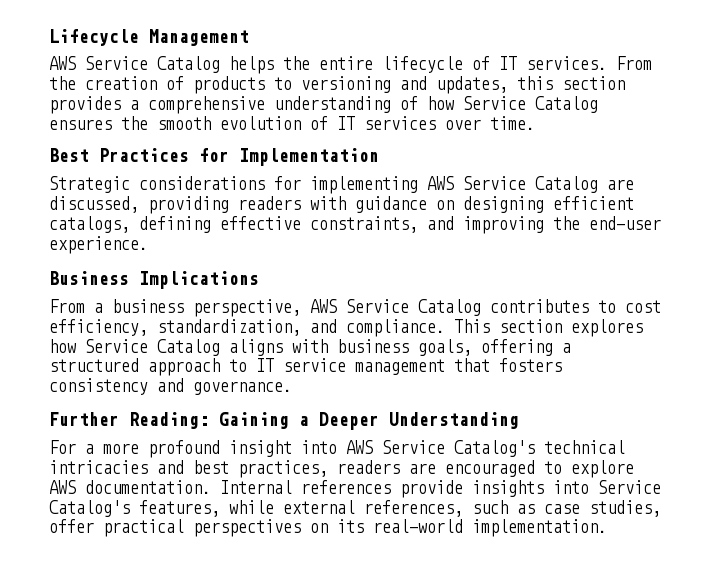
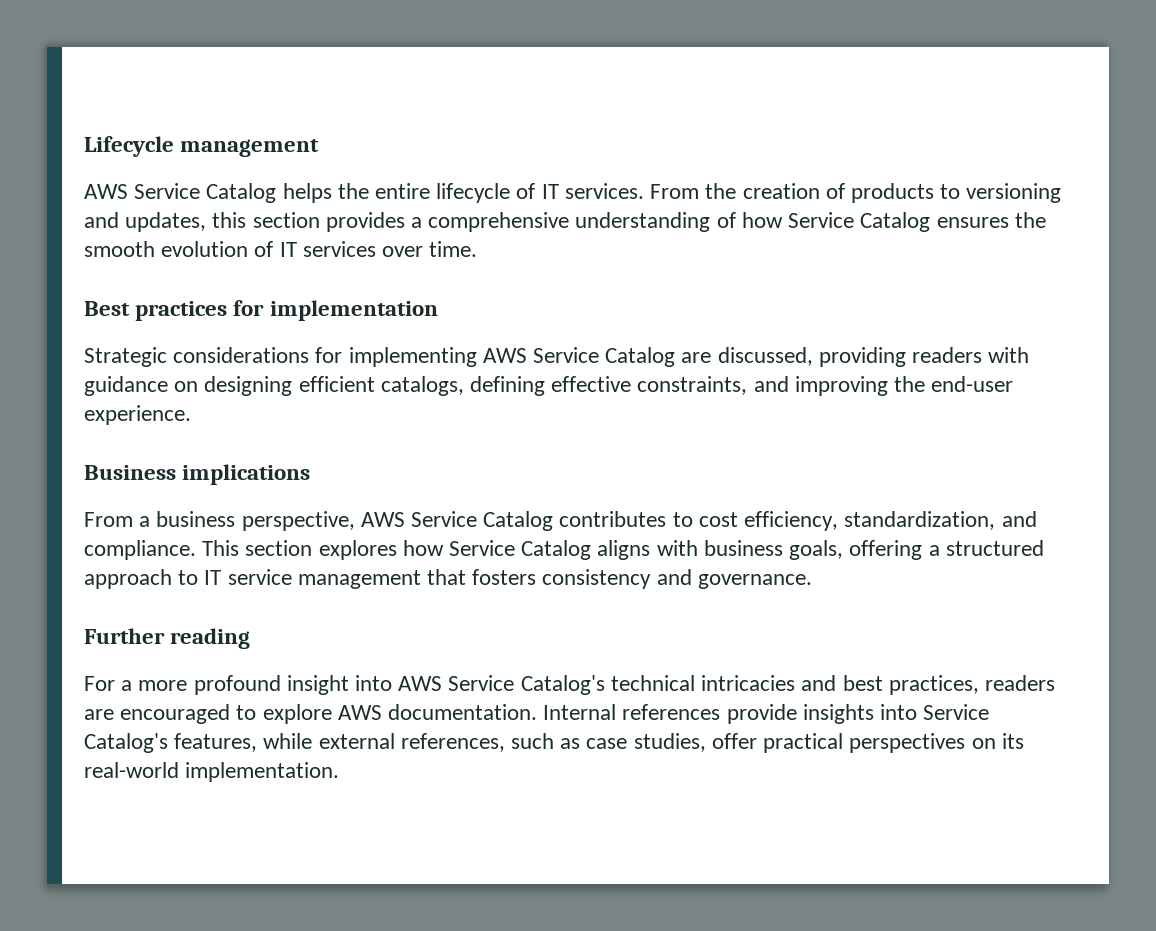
[149,29,249,46] Management -> [180,139,320,157] management
[99,148,379,166] Practices for Implementation -> [135,300,438,321] practices for implementation
[139,271,259,289] Implications -> [182,464,311,485] implications
[129,412,519,430] Reading: Gaining a Deeper Understanding -> [170,628,251,649] reading

